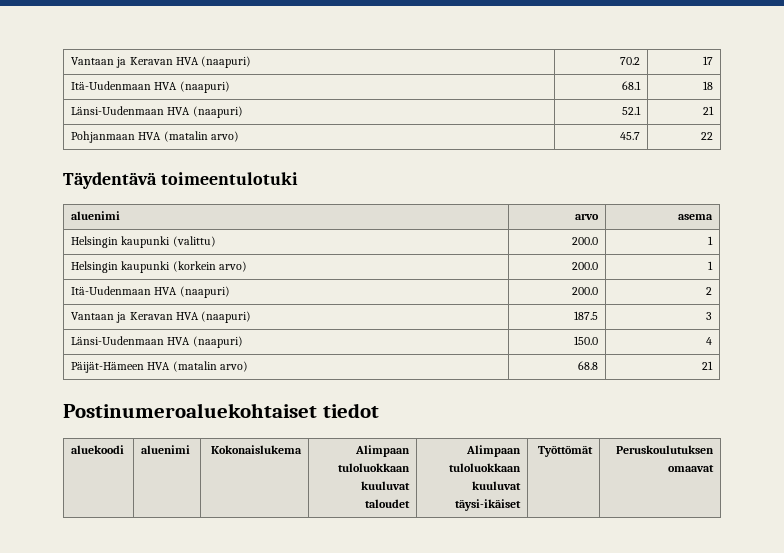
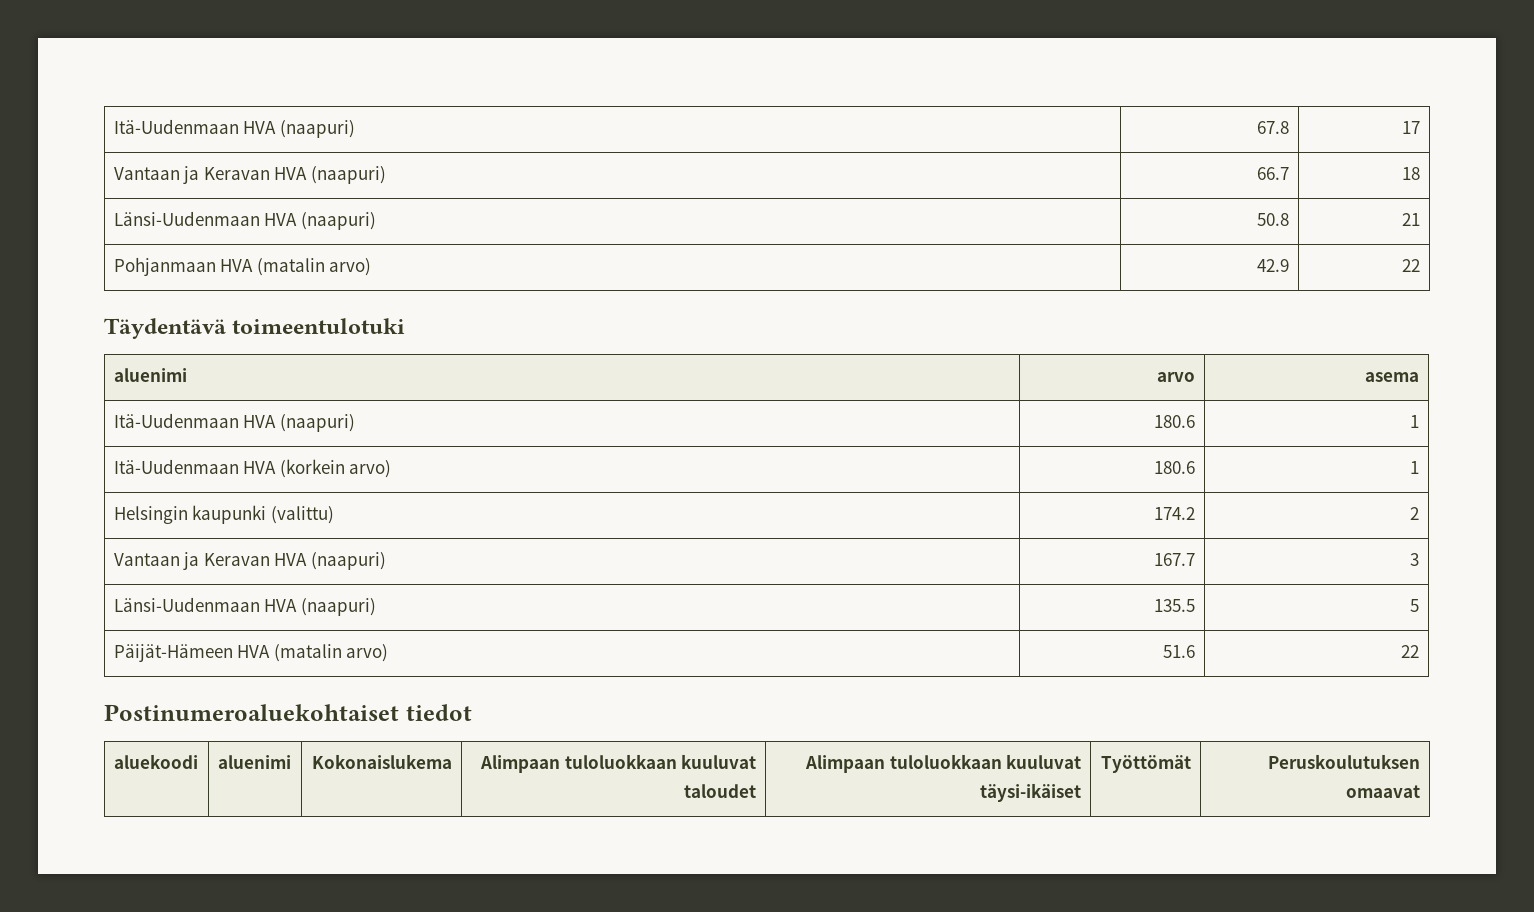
[71,56,251,68] [619,57,640,65] [702,56,713,65] [71,81,230,93] [621,81,641,90] Vantaan ja Keravan HVA (naapuri) | 70.2 | 17 // Itä-Uudenmaan HVA (naapuri) | 68.1 -> [113,119,355,138] [1257,121,1290,134] [1402,121,1421,134] [113,166,386,184] [1257,167,1290,180] Itä-Uudenmaan HVA (naapuri) | 67.8 | 17 // Vantaan ja Keravan HVA (naapuri) | 66.7
[621,106,641,115] 52.1 -> [1257,213,1290,226] 50.8
[619,132,640,140] 45.7 -> [1257,259,1290,272] 42.9
[71,236,216,248] [571,237,598,245] [707,236,713,245] [71,261,247,273] [571,262,598,270] [707,261,713,270] [71,286,230,298] [571,287,598,295] Helsingin kaupunki (valittu) | 200.0 | 1 // Helsingin kaupunki (korkein arvo) | 200.0 | 1 // Itä-Uudenmaan HVA (naapuri) | 200.0 -> [113,413,355,432] [1154,415,1196,428] [1410,415,1420,428] [113,459,392,478] [1154,461,1196,474] [1410,461,1420,474] [113,505,334,524] [1154,507,1196,520] Itä-Uudenmaan HVA (naapuri) | 180.6 | 1 // Itä-Uudenmaan HVA (korkein arvo) | 180.6 | 1 // Helsingin kaupunki (valittu) | 174.2
[573,311,598,320] 187.5 -> [1154,553,1196,566] 167.7
[573,336,598,345] [705,337,712,345] 150.0 | 4 -> [1154,599,1196,612] [1410,599,1420,612] 135.5 | 5
[577,361,598,370] [701,361,713,370] 68.8 | 21 -> [1163,645,1196,658] [1401,645,1420,658] 51.6 | 22

